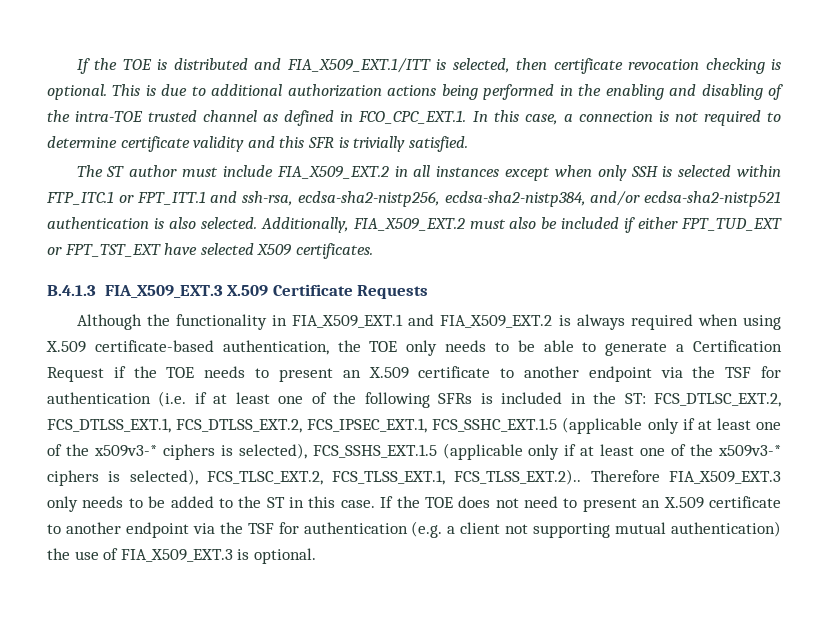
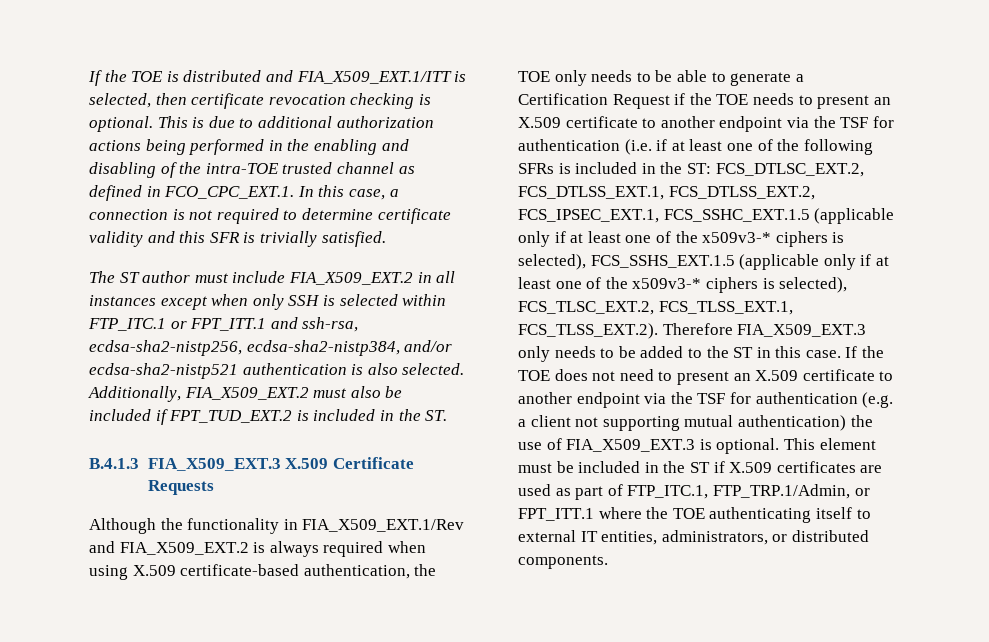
[638,217,782,231] [47,243,373,259] either FPT_TUD_EXT or FPT_TST_EXT have selected X509 certificates. -> [169,409,448,423] FPT_TUD_EXT.2 is included in the ST.
[292,314,404,328] FIA_X509_EXT.1 -> [302,519,465,532] FIA_X509_EXT.1/Rev
[454,469,582,485] FCS_TLSS_EXT.2).. -> [518,323,658,339] FCS_TLSS_EXT.2).
(316, 556) none -> [783,438,876,450] [518,461,883,473] [518,484,870,500] [518,507,871,523] [518,530,869,545] [518,555,608,569] This element must be included in the ST if X.509 certificates are used as part of FTP_ITC.1, FTP_TRP.1/Admin, or FPT_ITT.1 where the TOE authenticating itself to external IT entities, administrators, or distributed components.

